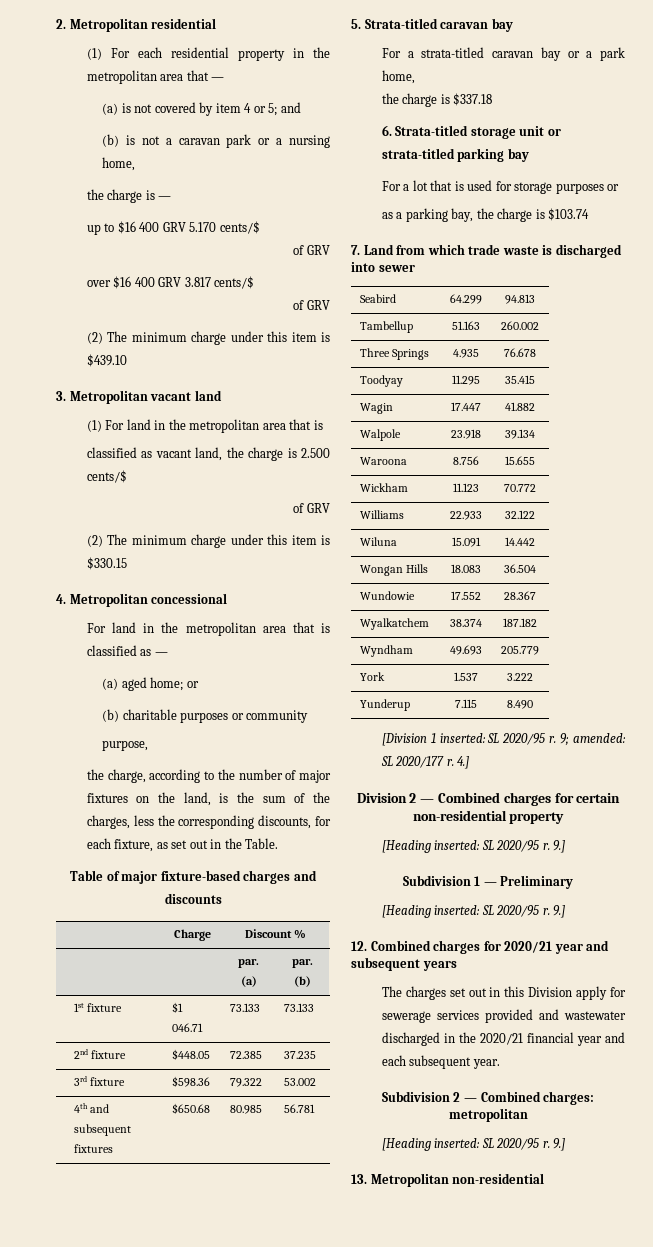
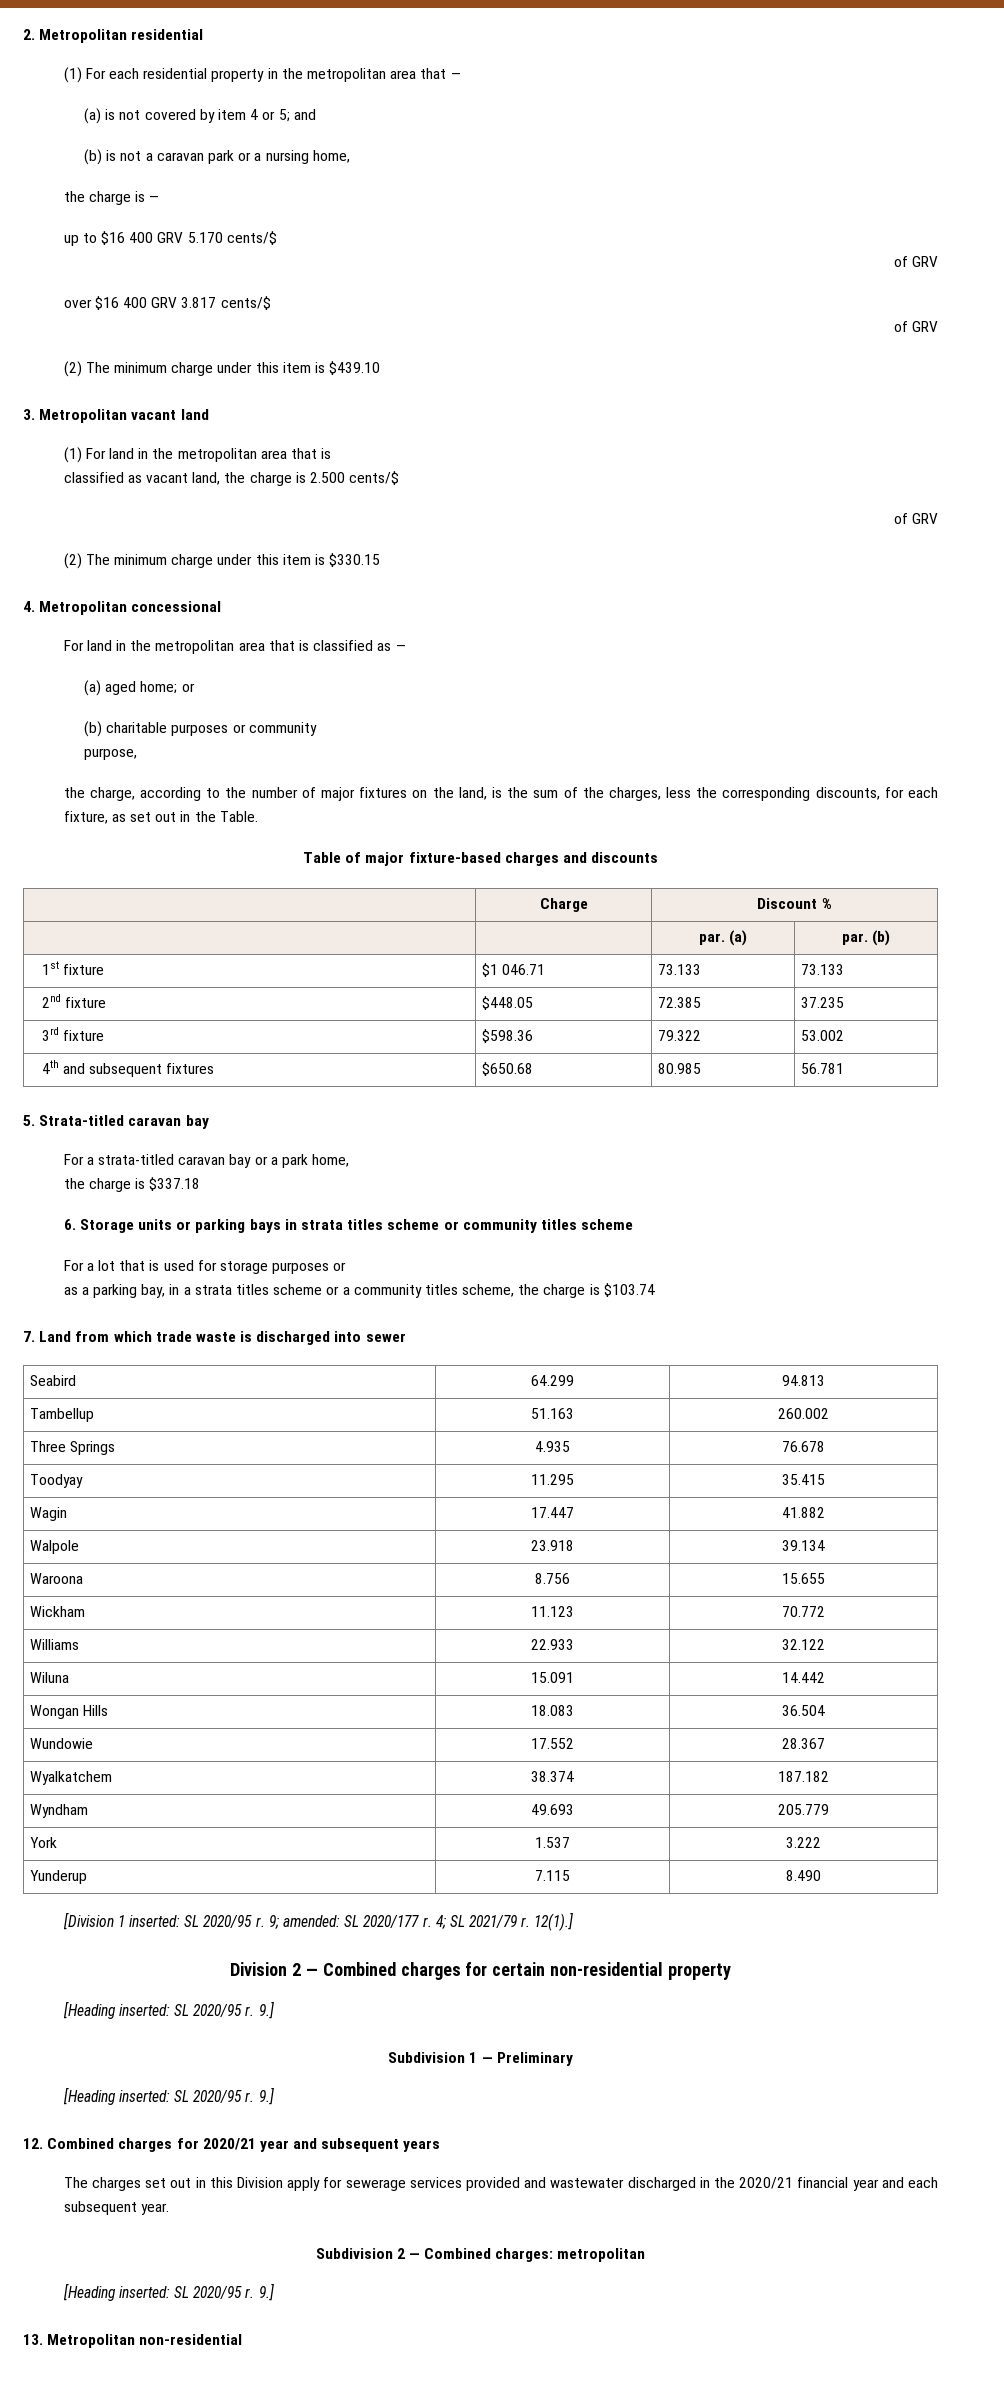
[395,125,561,139] [381,148,529,162] Strata-titled storage unit or strata-titled parking bay -> [79,1219,634,1233] Storage units or parking bays in strata titles scheme or community titles scheme
(474, 215) none -> [169,1284,515,1298] in a strata titles scheme or a community titles scheme,
[457,756,470,769] 4.] -> [435,1912,574,1931] 4; SL 2021/79 r. 12(1).]

